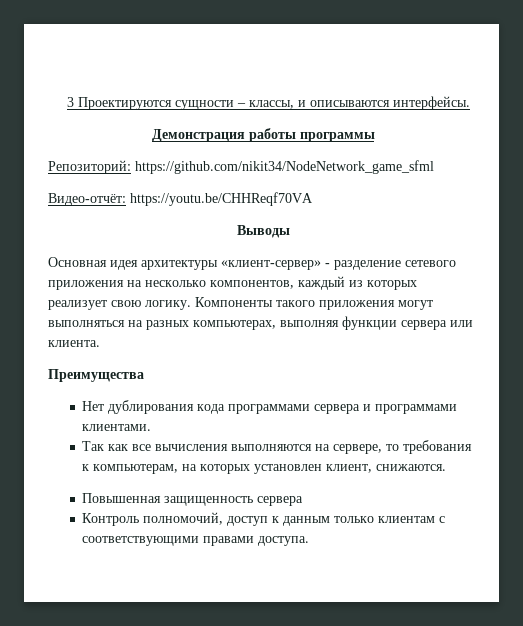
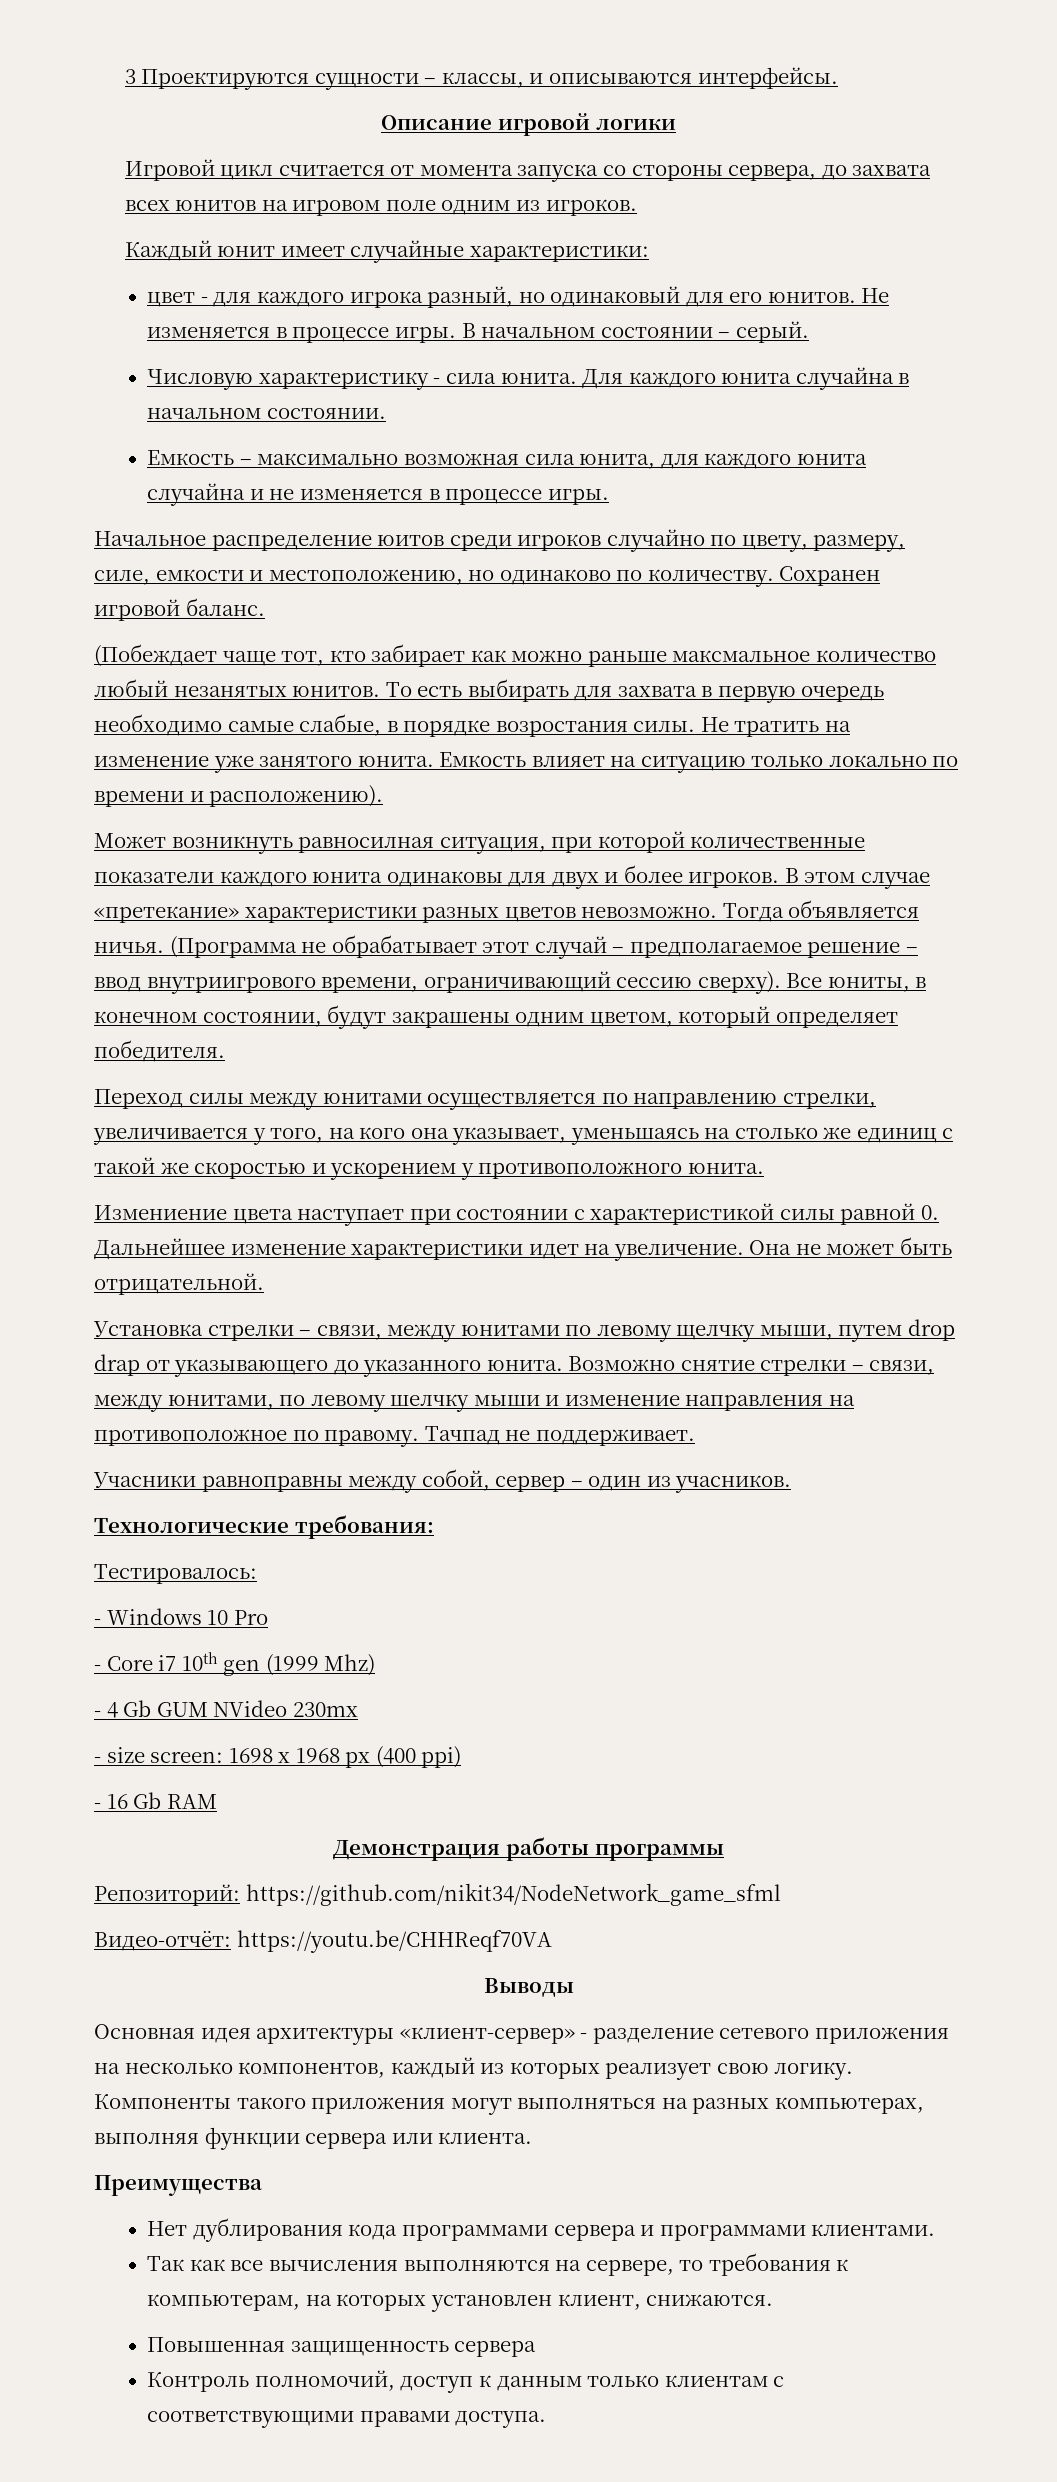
(471, 103) none -> [381,113,676,136] [124,159,932,182] [124,199,637,216] [124,240,649,263] [147,286,890,308] [147,321,809,343] [147,367,910,390] [147,408,386,419] [147,450,867,469] [147,483,609,506] [94,529,906,552] [94,566,881,587] [94,598,265,621] [94,644,936,667] [94,679,885,703] [94,714,851,737] [94,752,959,773] [94,785,384,807] [94,831,866,854] [94,865,930,889] [94,900,920,923] [94,935,918,959] [94,971,927,994] [94,1005,898,1029] [94,1040,225,1062] [94,1089,876,1110] [93,1127,954,1145] [94,1157,764,1180] [94,1203,939,1226] [94,1237,952,1261] [94,1273,264,1295] [93,1319,955,1342] [94,1354,935,1377] [94,1394,855,1412] [94,1426,695,1447] [93,1469,792,1493] [94,1515,434,1539] [94,1564,257,1584] [94,1608,268,1625] [94,1652,376,1676] [94,1700,358,1718] [94,1746,462,1768] [94,1792,217,1809] // Описание игровой логики // Игровой цикл считается от момента запуска со стороны сервера, до захвата всех юнитов на игровом поле одним из игроков. // Каждый юнит имеет случайные характеристики: // цвет - для каждого игрока разный, но одинаковый для его юнитов. Не изменяется в процессе игры. В начальном состоянии – серый. // Числовую характеристику - сила юнита. Для каждого юнита случайна в начальном состоянии. // Емкость – максимально возможная сила юнита, для каждого юнита случайна и не изменяется в процессе игры. // Начальное распределение юитов среди игроков случайно по цвету, размеру, силе, емкости и местоположению, но одинаково по количеству. Сохранен игровой баланс. // (Побеждает чаще тот, кто забирает как можно раньше максмальное количество любый незанятых юнитов. То есть выбирать для захвата в первую очередь необходимо самые слабые, в порядке возростания силы. Не тратить на изменение уже занятого юнита. Емкость влияет на ситуацию только локально по времени и расположению). // Может возникнуть равносилная ситуация, при которой количественные показатели каждого юнита одинаковы для двух и более игроков. В этом случае «претекание» характеристики разных цветов невозможно. Тогда объявляется ничья. (Программа не обрабатывает этот случай – предполагаемое решение – ввод внутриигрового времени, ограничивающий сессию сверху). Все юниты, в конечном состоянии, будут закрашены одним цветом, который определяет победителя. // Переход силы между юнитами осуществляется по направлению стрелки, увеличивается у того, на кого она указывает, уменьшаясь на столько же единиц с такой же скоростью и ускорением у противоположного юнита. // Измениение цвета наступает при состоянии с характеристикой силы равной 0. Дальнейшее изменение характеристики идет на увеличение. Она не может быть отрицательной. // Установка стрелки – связи, между юнитами по левому щелчку мыши, путем drop drap от указывающего до указанного юнита. Возможно снятие стрелки – связи, между юнитами, по левому шелчку мыши и изменение направления на противоположное по правому. Тачпад не поддерживает. // Учасники равноправны между собой, сервер – один из учасников. // Технологические требования: // Тестировалось: // - Windows 10 Pro // - Core i7 10th gen (1999 Mhz) // - 4 Gb GUM NVideo 230mx // - size screen: 1698 x 1968 px (400 ppi) // - 16 Gb RAM

